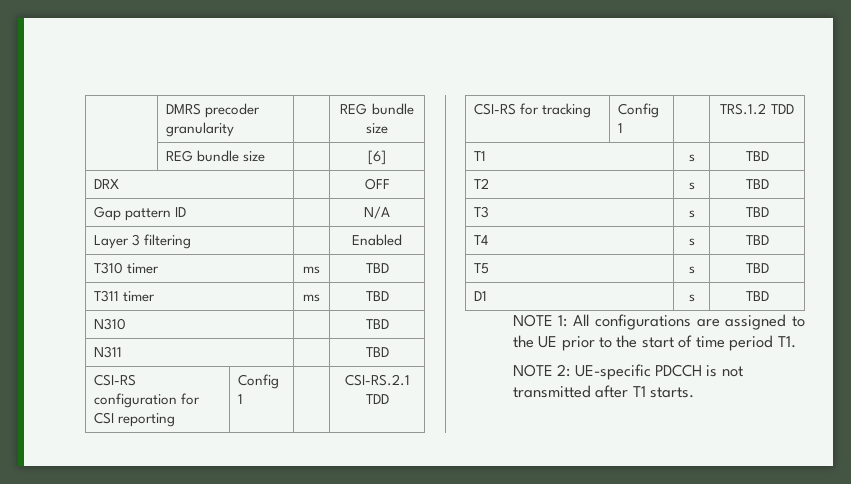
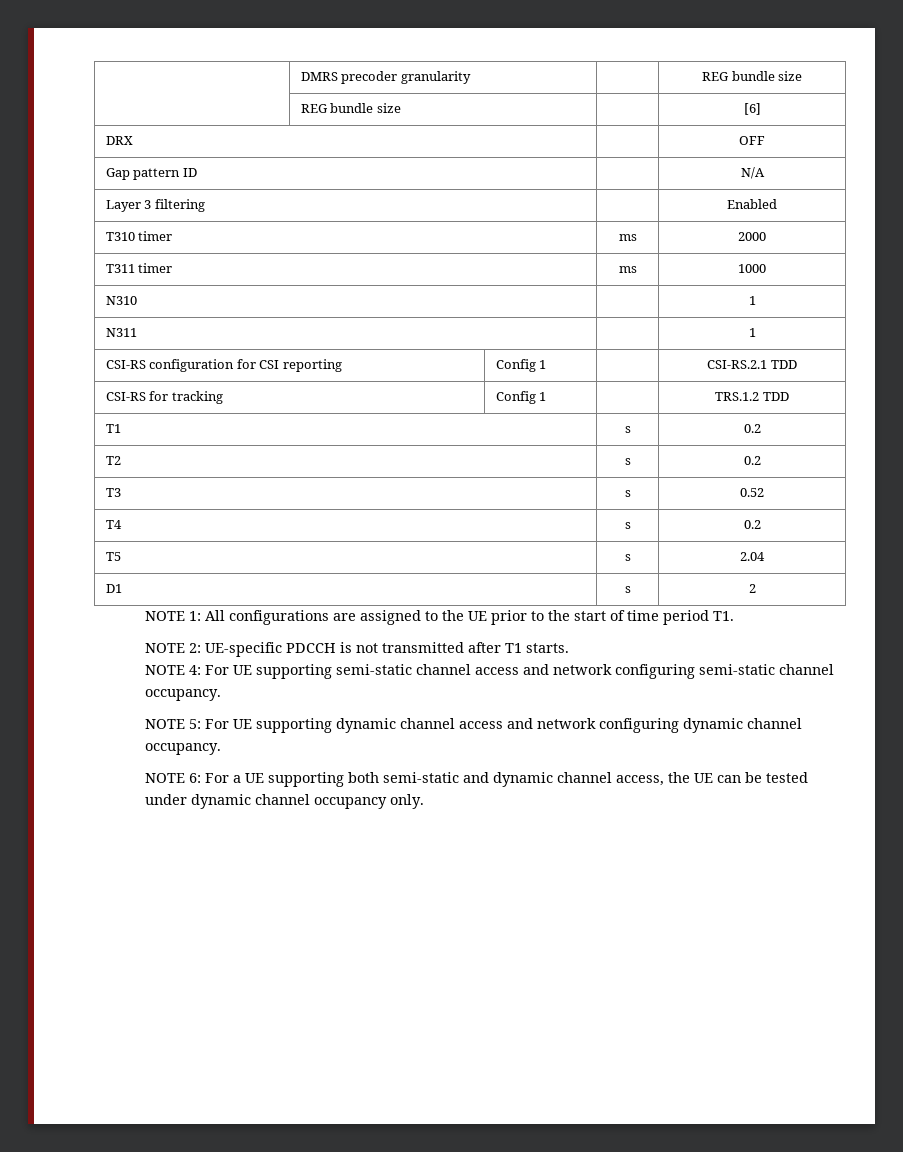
[365,263,389,273] TBD -> [738,232,766,241] 2000
[365,291,389,301] TBD -> [738,264,766,273] 1000
[365,319,389,329] TBD -> [748,296,756,305] 1
[365,347,389,357] TBD -> [748,328,756,337] 1
[745,151,769,161] TBD -> [743,424,761,433] 0.2
[745,179,769,189] TBD -> [743,456,761,465] 0.2
[745,207,769,217] TBD -> [740,488,764,497] 0.52
[745,235,769,245] TBD -> [743,520,761,529] 0.2
[745,263,769,273] TBD -> [740,552,765,561] 2.04
[745,291,769,301] TBD -> [748,584,756,593] 2
(694, 392) none -> [145,664,835,679] [145,689,222,701] [145,718,803,733] [145,743,222,755] [145,772,809,787] [145,794,425,809] // NOTE 4: For UE supporting semi-static channel access and network configuring semi-static channel occupancy. // NOTE 5: For UE supporting dynamic channel access and network configuring dynamic channel occupancy. // NOTE 6: For a UE supporting both semi-static and dynamic channel access, the UE can be tested under dynamic channel occupancy only.

